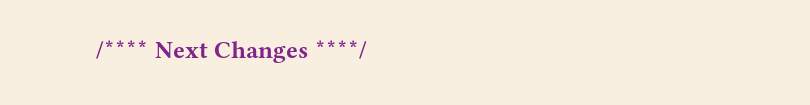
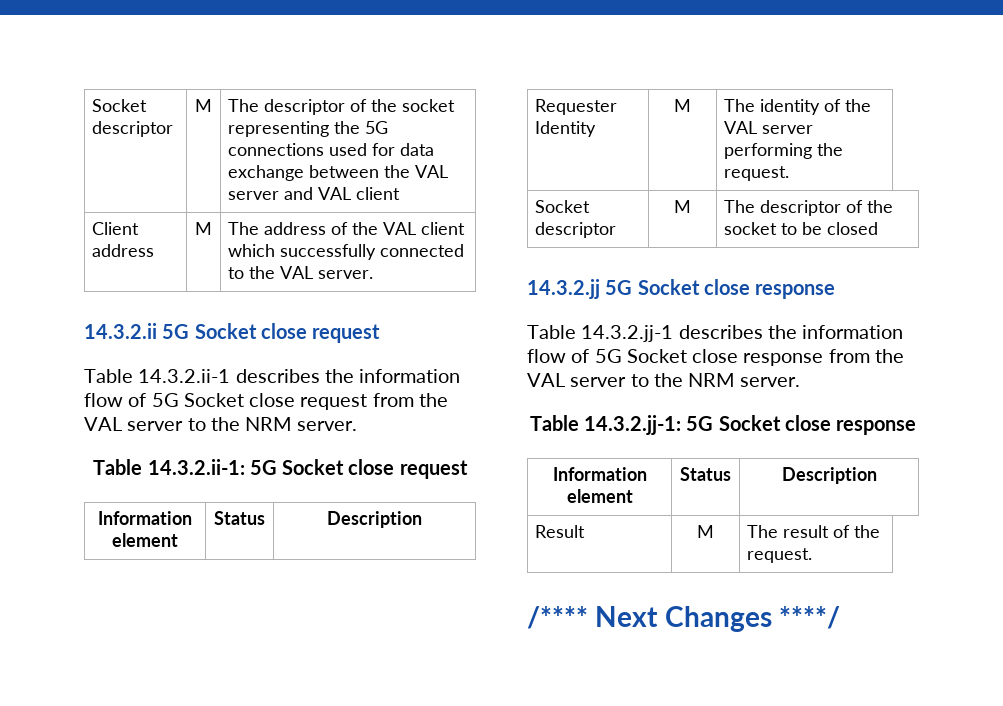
(96, 49) none -> [91,99,147,112] [91,121,173,137] [195,99,212,112] [227,99,455,115] [227,121,388,137] [227,143,434,156] [227,165,448,181] [227,187,400,200] [91,222,139,235] [91,244,154,257] [195,222,212,235] [227,222,465,235] [227,244,464,260] [227,266,373,279] [84,323,381,343] [84,369,461,383] [84,393,448,410] [84,417,358,431] [93,459,468,479] [98,511,192,525] [112,533,178,547] [214,511,265,525] [327,511,422,528] [534,99,617,115] [534,121,596,137] [674,99,691,112] [723,99,871,115] [723,121,813,134] [723,143,843,159] [723,166,789,181] [534,200,590,213] [534,222,616,238] [674,200,691,213] [723,200,893,216] [723,222,878,235] [527,279,836,299] [527,325,904,342] [527,349,904,366] [527,373,801,387] [529,415,917,435] [552,467,647,481] [566,489,633,503] [680,467,731,481] [781,467,877,484] [534,525,585,538] [697,525,714,538] [746,525,880,538] [746,548,812,563] Socket descriptor | M | The descriptor of the socket representing the 5G connections used for data exchange between the VAL server and VAL client // Client address | M | The address of the VAL client which successfully connected to the VAL server. // 14.3.2.ii 5G Socket close request // Table 14.3.2.ii-1 describes the information flow of 5G Socket close request from the VAL server to the NRM server. // Table 14.3.2.ii-1: 5G Socket close request // Information element | Status | Description // Requester Identity | M | The identity of the VAL server performing the request. // Socket descriptor | M | The descriptor of the socket to be closed // 14.3.2.jj 5G Socket close response // Table 14.3.2.jj-1 describes the information flow of 5G Socket close response from the VAL server to the NRM server. // Table 14.3.2.jj-1: 5G Socket close response // Information element | Status | Description // Result | M | The result of the request. //

